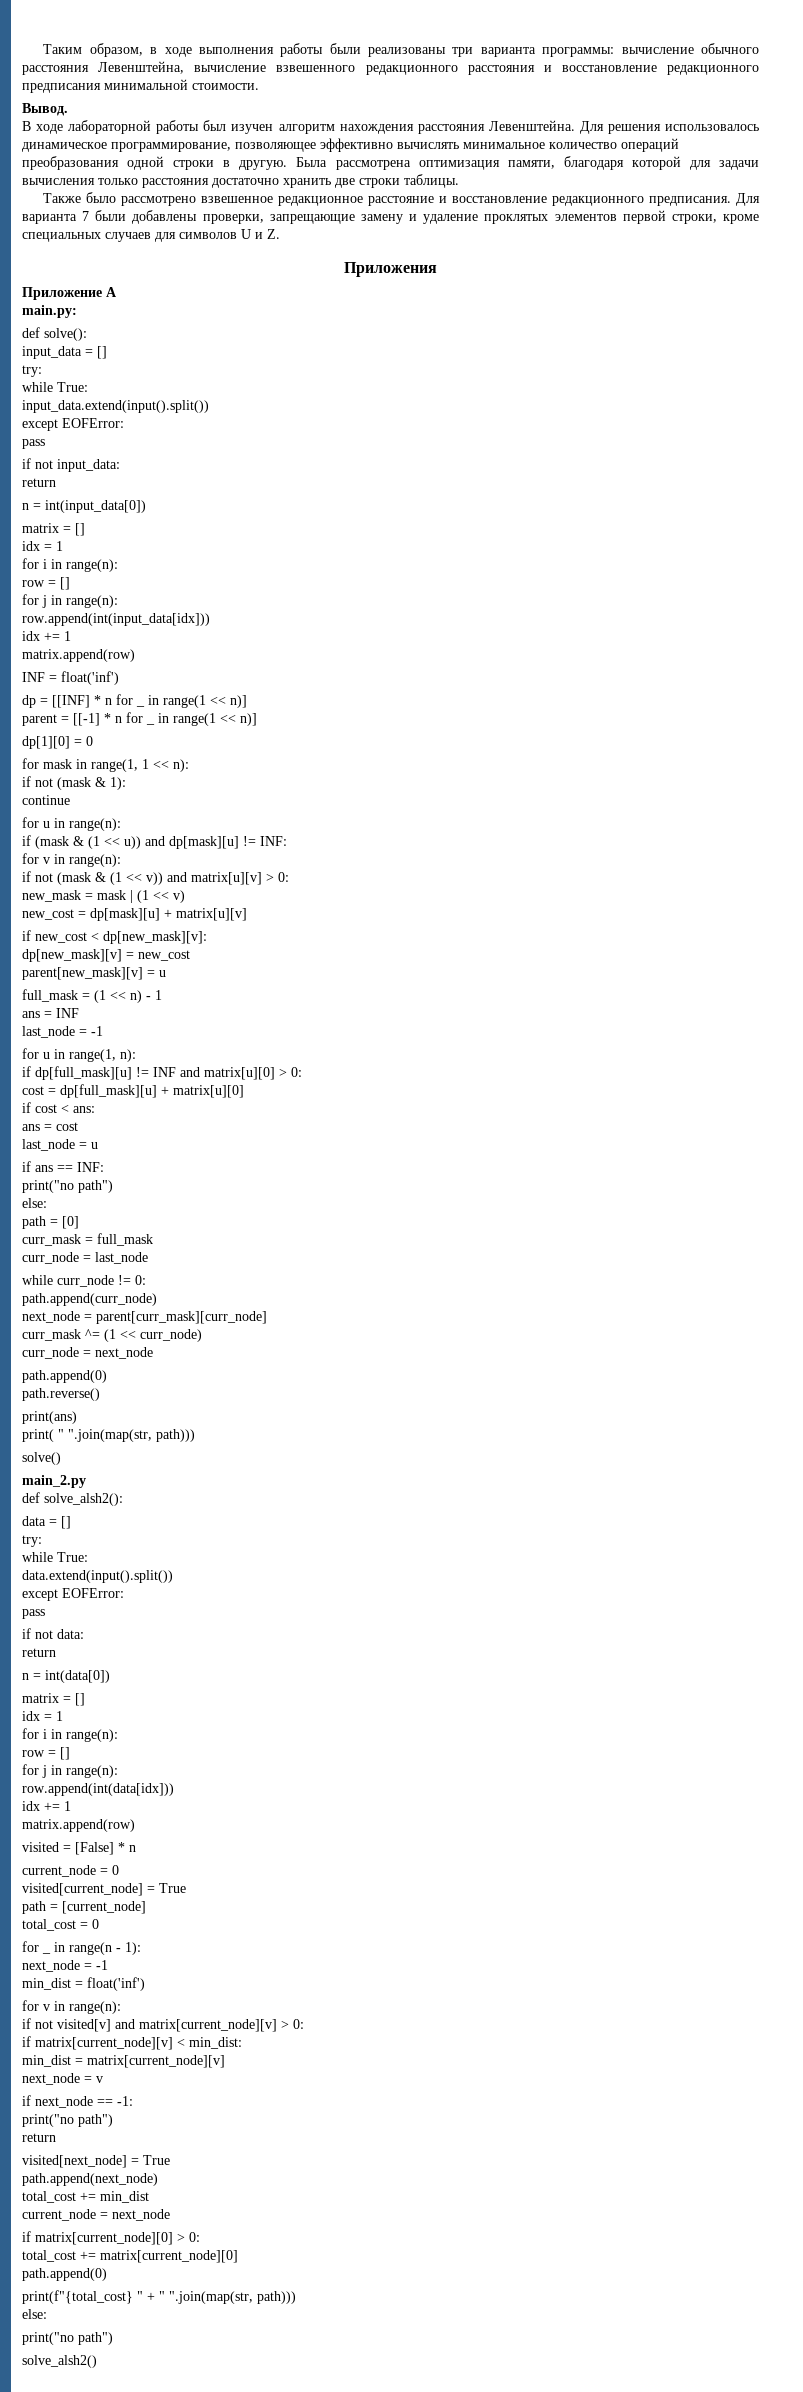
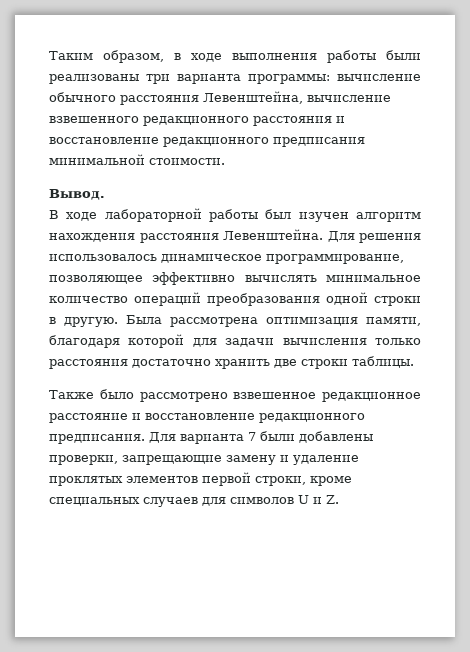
[344,262,437,277] [22,287,117,300] [22,305,77,318] [22,327,87,341] [22,346,107,359] [22,365,42,377] [22,382,88,392] [22,400,209,413] [22,418,124,431] [22,439,45,449] [22,458,120,472] [22,478,56,487] [22,500,146,513] [22,523,85,536] [22,541,63,551] [22,558,118,572] [22,577,70,590] [22,594,118,608] [22,613,210,626] [22,631,71,641] [22,649,135,662] [22,671,119,685] [22,694,133,708] [136,705,145,707] [148,695,247,708] [22,712,143,726] [146,723,155,725] [158,713,257,726] [22,736,93,749] [22,758,189,772] [22,776,126,790] [22,795,70,805] [22,817,121,831] [22,835,287,849] [22,853,121,867] [22,871,289,885] [22,890,185,903] [22,908,247,921] [22,930,207,944] [22,949,190,962] [22,967,166,980] [22,989,162,1003] [22,1008,79,1018] [22,1026,103,1038] [22,1048,136,1062] [22,1066,302,1080] [22,1084,244,1098] [22,1102,95,1113] [22,1122,78,1131] [22,1139,98,1151] [22,1161,104,1172] [22,1180,113,1193] [22,1198,47,1208] [22,1216,79,1229] [22,1233,153,1246] [22,1252,148,1264] [22,1275,146,1287] [22,1293,157,1306] [22,1311,267,1324] [22,1329,202,1342] [22,1347,153,1359] [22,1370,107,1383] [22,1388,100,1401] [22,1411,77,1424] [22,1429,195,1442] [22,1452,61,1465] [22,1475,86,1488] [22,1492,123,1506] [22,1516,71,1529] [22,1535,42,1547] [22,1552,88,1562] [22,1570,173,1583] [22,1588,124,1601] [22,1609,45,1619] [22,1628,84,1639] [22,1648,56,1657] [22,1670,110,1683] [22,1693,85,1706] [22,1711,63,1721] [22,1728,118,1742] [22,1747,70,1760] [22,1764,118,1778] [22,1783,174,1796] [22,1801,71,1811] [22,1819,135,1832] [22,1842,136,1855] [22,1865,119,1877] [22,1883,186,1896] [22,1901,146,1914] [22,1919,99,1931] [22,1941,39,1952] [42,1952,51,1954] [54,1942,141,1955] [22,1960,108,1972] [22,1977,145,1991] [22,2000,121,2014] [22,2018,304,2032] [22,2036,242,2050] [22,2055,225,2068] [22,2073,103,2085] [22,2095,133,2108] [22,2114,113,2127] [22,2133,56,2142] [22,2155,170,2168] [22,2173,158,2186] [22,2191,149,2203] [22,2209,170,2221] [22,2231,200,2245] [22,2250,238,2263] [22,2268,107,2281] [22,2290,296,2304] [22,2309,47,2319] [22,2332,113,2345] [22,2355,97,2368] // Приложения // Приложение А // main.py: // def solve(): // input_data = [] // try: // while True: // input_data.extend(input().split()) // except EOFError: // pass // if not input_data: // return // n = int(input_data[0]) // matrix = [] // idx = 1 // for i in range(n): // row = [] // for j in range(n): // row.append(int(input_data[idx])) // idx += 1 // matrix.append(row) // INF = float('inf') // dp = [[INF] * n for _ in range(1 << n)] // parent = [[-1] * n for _ in range(1 << n)] // dp[1][0] = 0 // for mask in range(1, 1 << n): // if not (mask & 1): // continue // for u in range(n): // if (mask & (1 << u)) and dp[mask][u] != INF: // for v in range(n): // if not (mask & (1 << v)) and matrix[u][v] > 0: // new_mask = mask | (1 << v) // new_cost = dp[mask][u] + matrix[u][v] // if new_cost < dp[new_mask][v]: // dp[new_mask][v] = new_cost // parent[new_mask][v] = u // full_mask = (1 << n) - 1 // ans = INF // last_node = -1 // for u in range(1, n): // if dp[full_mask][u] != INF and matrix[u][0] > 0: // cost = dp[full_mask][u] + matrix[u][0] // if cost < ans: // ans = cost // last_node = u // if ans == INF: // print("no path") // else: // path = [0] // curr_mask = full_mask // curr_node = last_node // while curr_node != 0: // path.append(curr_node) // next_node = parent[curr_mask][curr_node] // curr_mask ^= (1 << curr_node) // curr_node = next_node // path.append(0) // path.reverse() // print(ans) // print( " ".join(map(str, path))) // solve() // main_2.py // def solve_alsh2(): // data = [] // try: // while True: // data.extend(input().split()) // except EOFError: // pass // if not data: // return // n = int(data[0]) // matrix = [] // idx = 1 // for i in range(n): // row = [] // for j in range(n): // row.append(int(data[idx])) // idx += 1 // matrix.append(row) // visited = [False] * n // current_node = 0 // visited[current_node] = True // path = [current_node] // total_cost = 0 // for _ in range(n - 1): // next_node = -1 // min_dist = float('inf') // for v in range(n): // if not visited[v] and matrix[current_node][v] > 0: // if matrix[current_node][v] < min_dist: // min_dist = matrix[current_node][v] // next_node = v // if next_node == -1: // print("no path") // return // visited[next_node] = True // path.append(next_node) // total_cost += min_dist // current_node = next_node // if matrix[current_node][0] > 0: // total_cost += matrix[current_node][0] // path.append(0) // print(f"{total_cost} " + " ".join(map(str, path))) // else: // print("no path") // solve_alsh2() -> (339, 499) none

